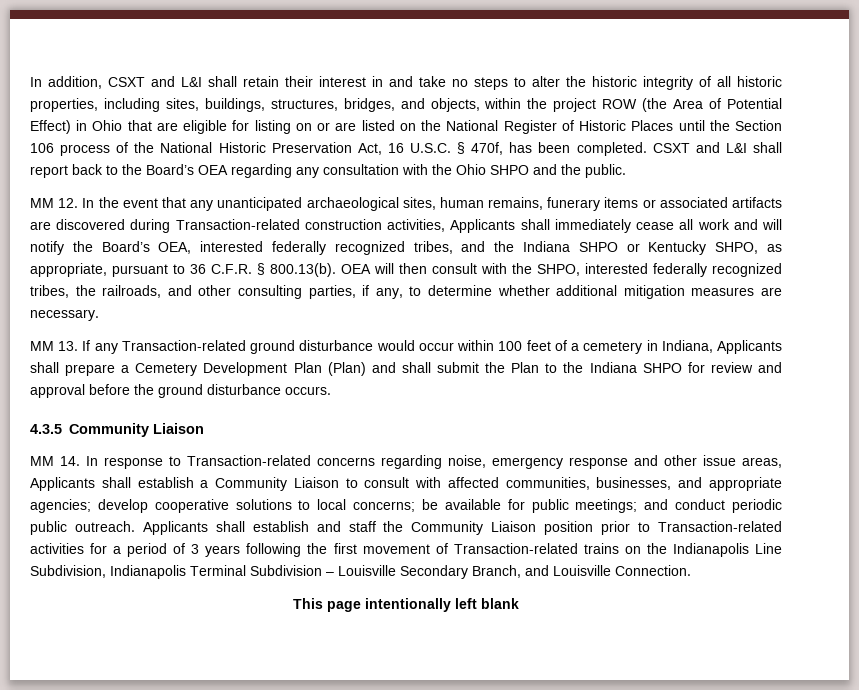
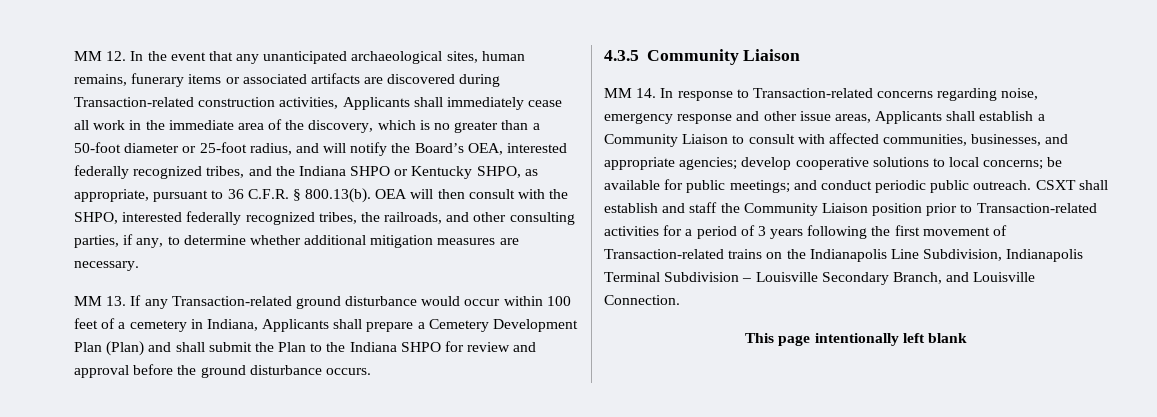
[30,76,782,90] [30,98,782,112] [30,120,782,134] [30,142,782,156] [30,164,626,178] In addition, CSXT and L&I shall retain their interest in and take no steps to alter the historic integrity of all historic properties, including sites, buildings, structures, bridges, and objects, within the project ROW (the Area of Potential Effect) in Ohio that are eligible for listing on or are listed on the National Register of Historic Places until the Section 106 process of the National Historic Preservation Act, 16 U.S.C. § 470f, has been completed. CSXT and L&I shall report back to the Board’s OEA regarding any consultation with the Ohio SHPO and the public. // -> (74, 56) none
(730, 224) none -> [129,119,540,133] [74,142,292,155] in the immediate area of the discovery, which is no greater than a 50-foot diameter or 25-foot radius,
[142,521,208,535] Applicants -> [1035,180,1076,190] CSXT

